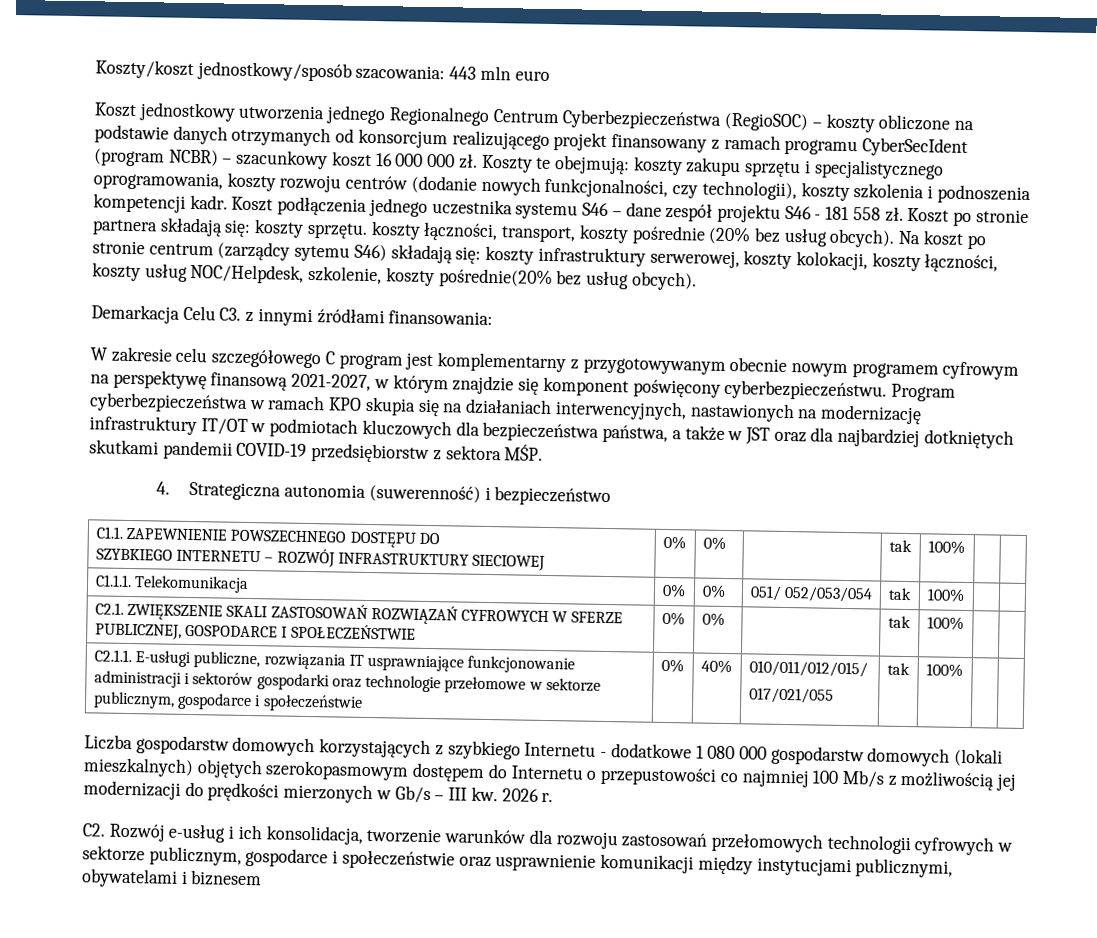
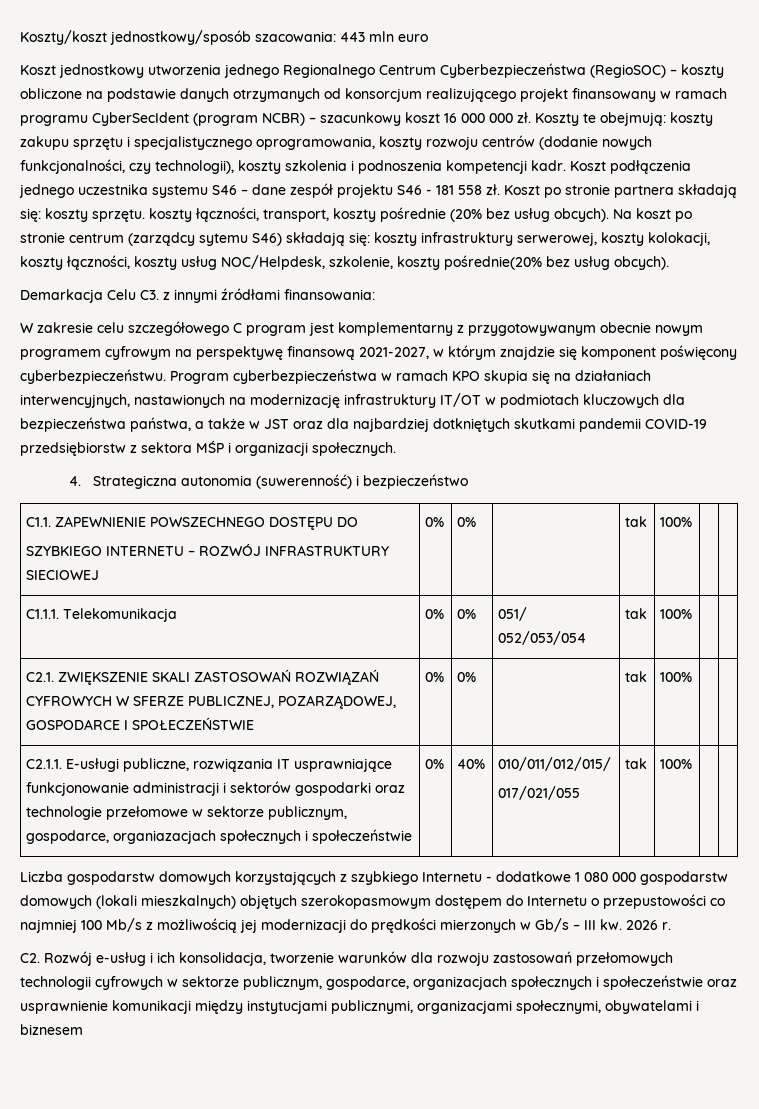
[710,139,720,150] z -> [660,91,671,99] w
[504,444,544,461] MŚP. -> [196,440,396,456] MŚP i organizacji społecznych.
(182, 631) none -> [278,695,397,709] POZARZĄDOWEJ,
[176,692,252,711] gospodarce -> [26,830,302,844] gospodarce, organiazacjach społecznych
[245,847,329,868] gospodarce -> [326,976,592,990] gospodarce, organizacjach społecznych
(954, 868) none -> [417,1000,601,1014] organizacjami społecznymi,

